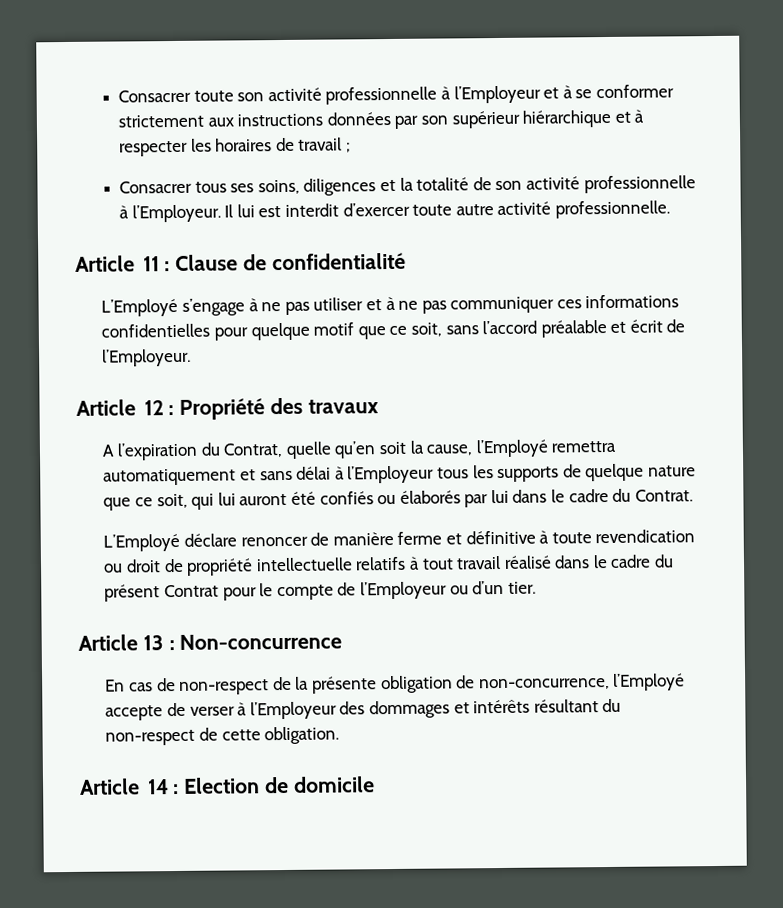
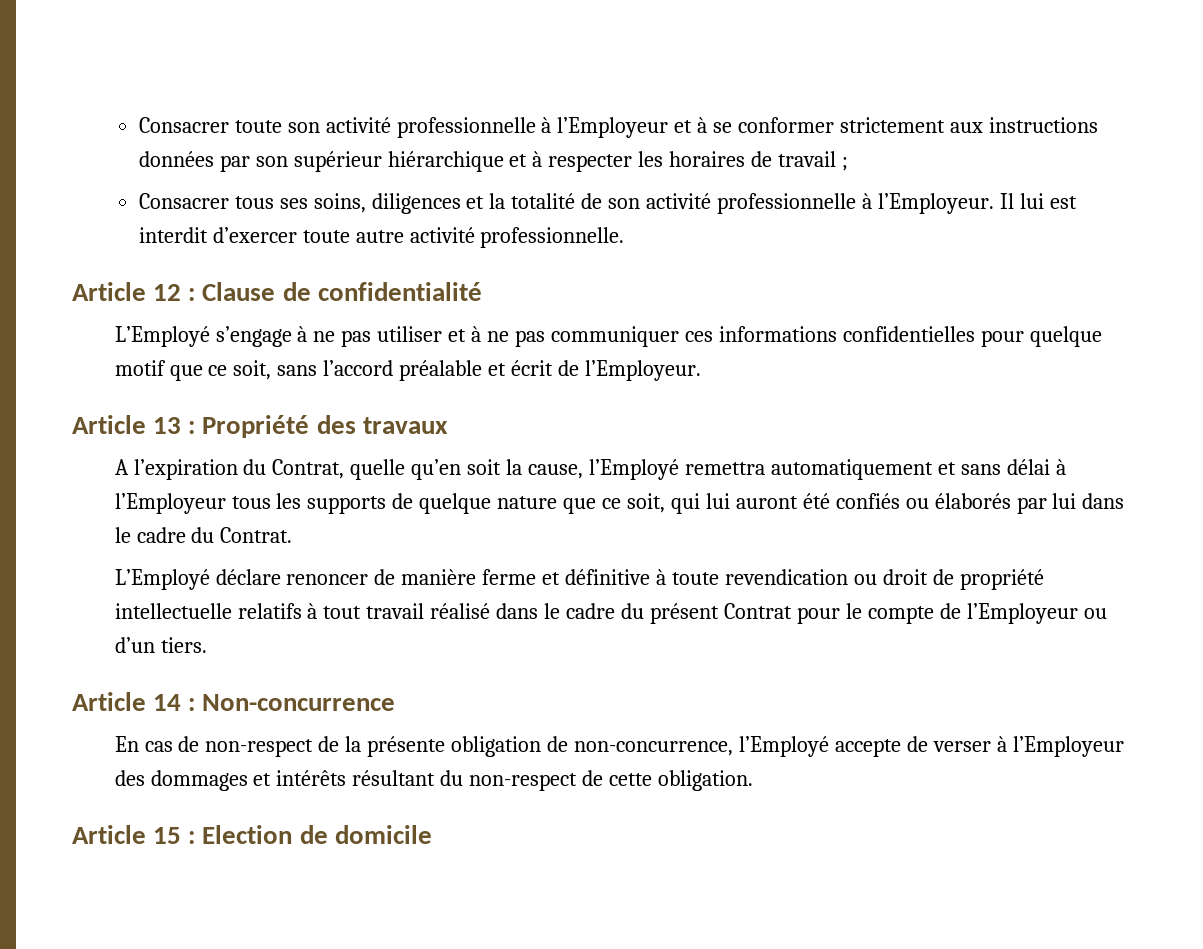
[142,256,160,272] 11 -> [153,284,182,301] 12
[143,400,164,416] 12 -> [153,417,182,434] 13
[507,581,536,594] [78,634,164,651] tier. // Article 13 -> [160,637,207,653] [72,692,182,711] tiers. // Article 14
[146,779,169,795] 14 -> [153,827,182,844] 15

